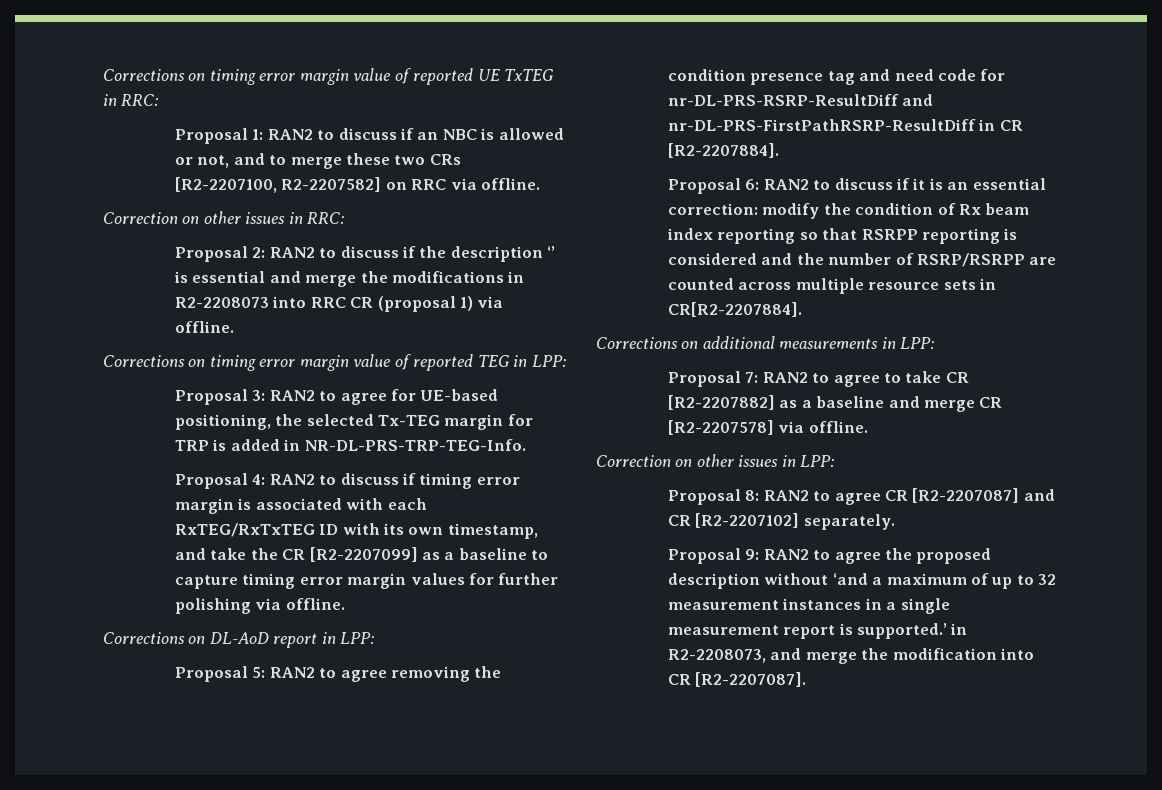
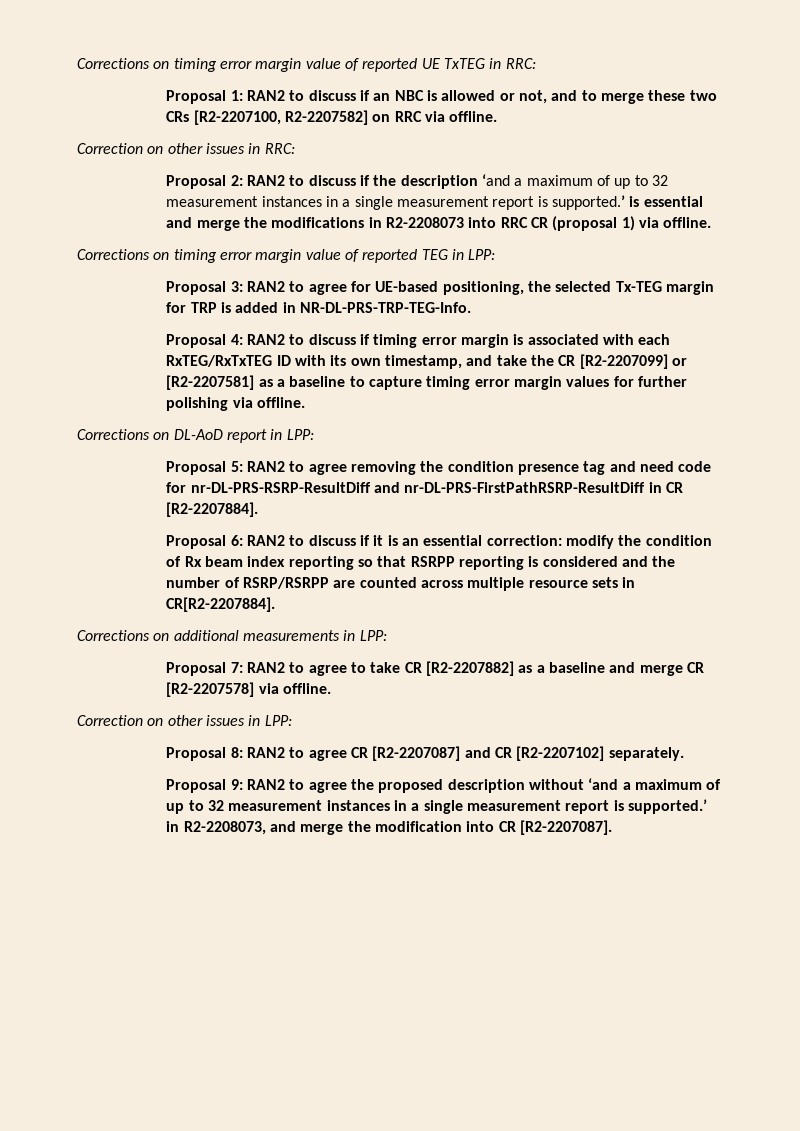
[547,246,556,258] ‘’ -> [481,174,668,189] [166,195,625,210] ‘and a maximum of up to 32 measurement instances in a single measurement report is supported.’
(418, 554) none -> [671,358,687,366] [166,375,255,390] or [R2-2207581]

